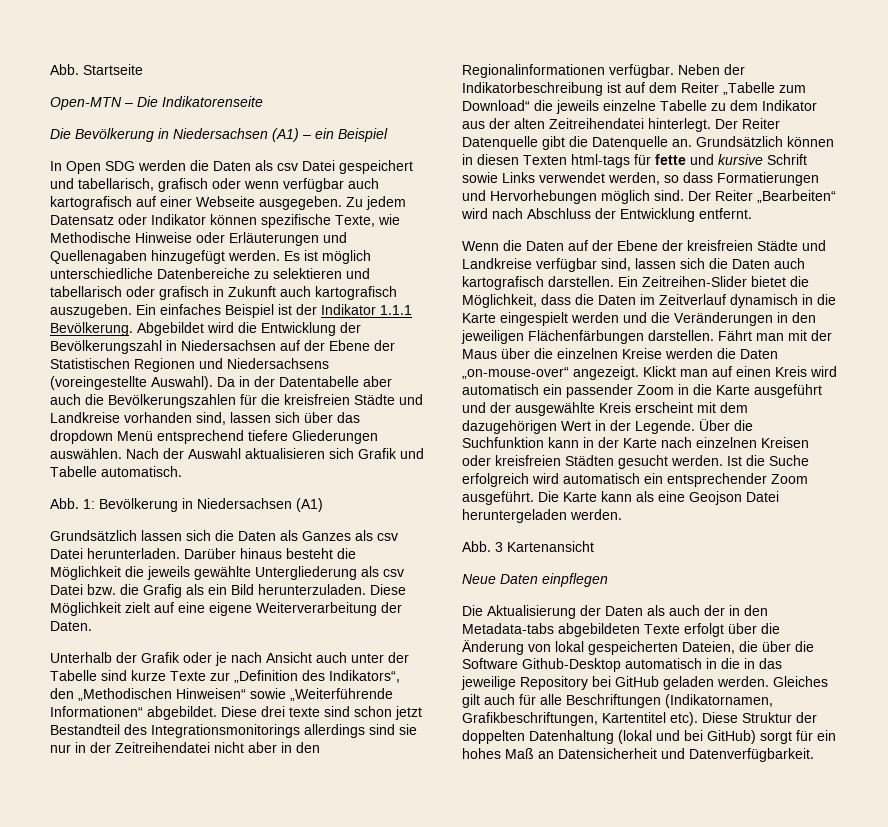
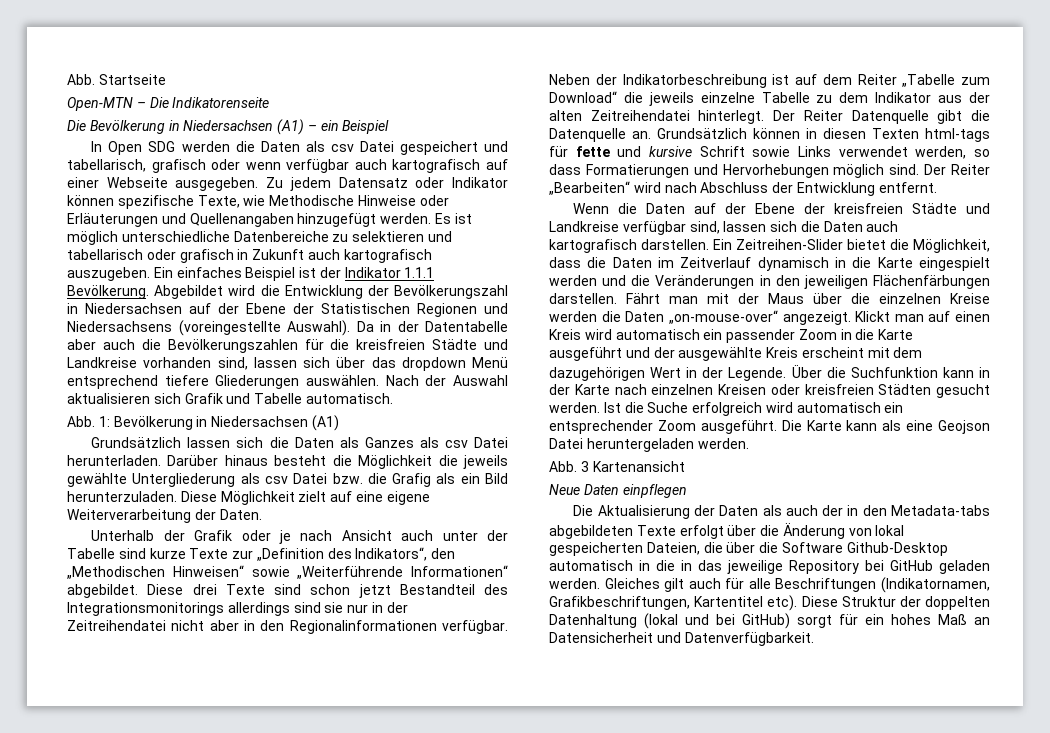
[50,250,147,264] Quellenagaben -> [189,213,294,227] Quellenangaben
[289,707,320,717] texte -> [225,584,265,595] Texte

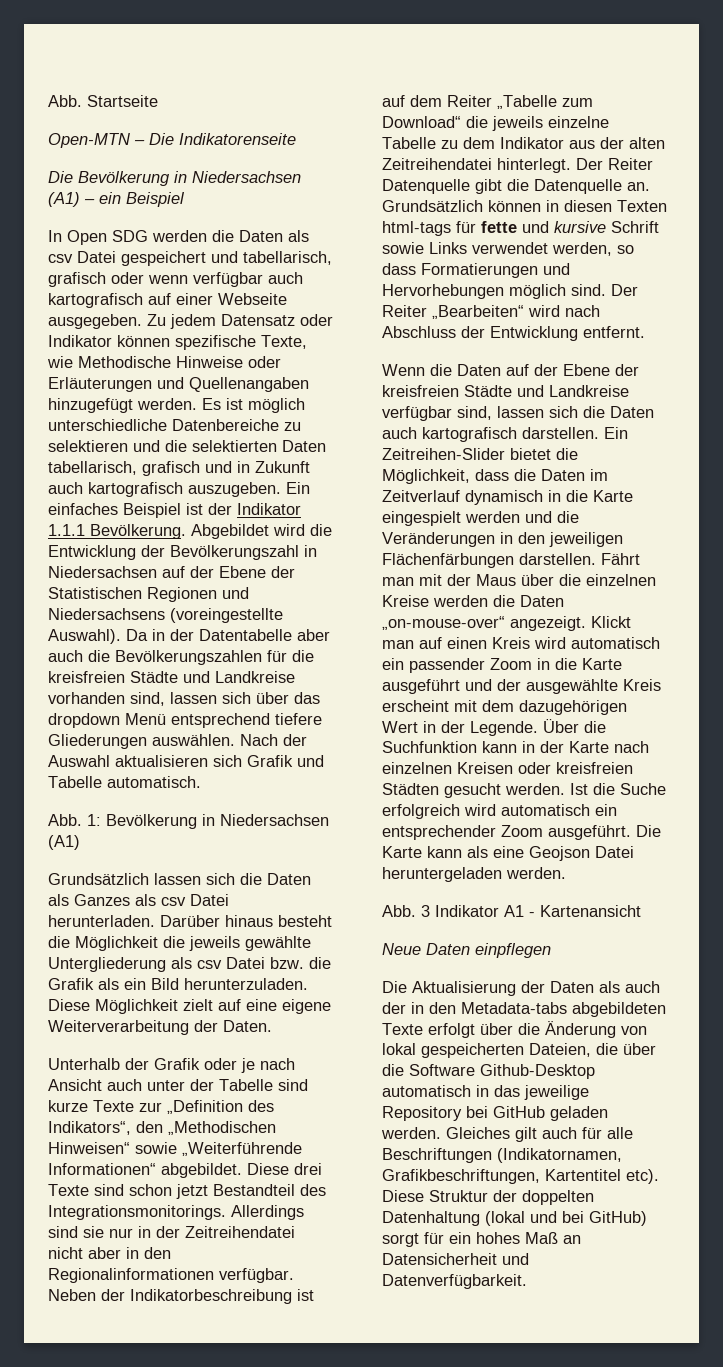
[67,249,234,263] tabellarisch oder grafisch -> [165,440,326,452] [48,461,232,476] die selektierten Daten tabellarisch, grafisch und
[392,473,432,487] Grafig -> [48,978,94,990] Grafik
[67,602,290,616] Integrationsmonitorings allerdings -> [48,1205,304,1220] Integrationsmonitorings. Allerdings
(589, 466) none -> [435,905,535,917] Indikator A1 -
[656,560,692,571] die in -> (489, 1091) none

